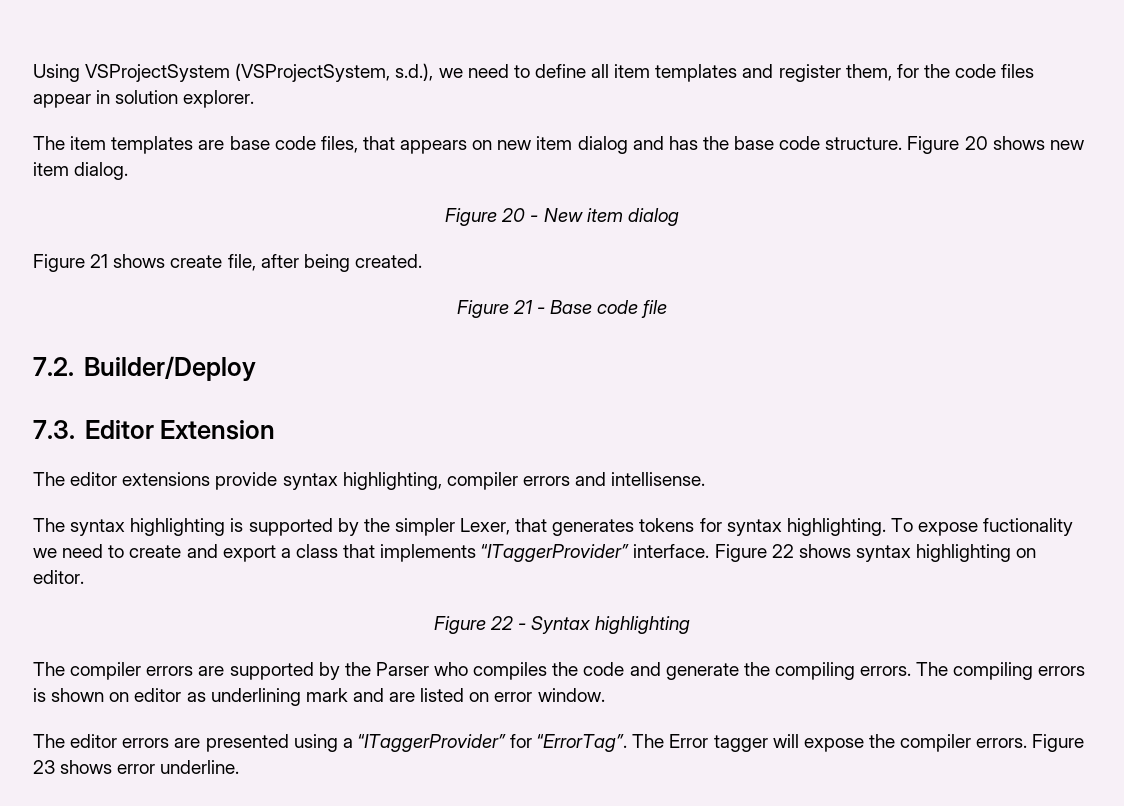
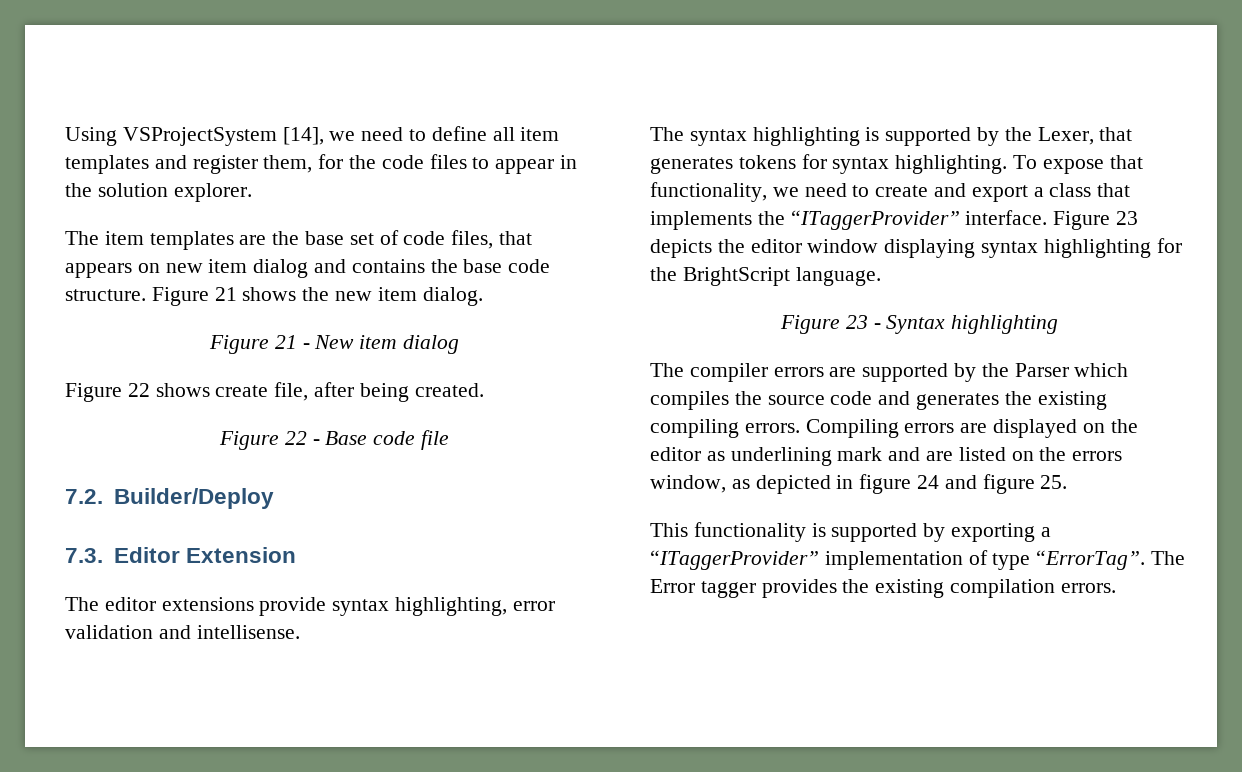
[235,63,434,82] (VSProjectSystem, s.d.), -> [282,127,324,145] [14],
(1035, 71) none -> [472,157,490,169] to
(111, 97) none -> [65,183,92,197] the
[229,136,270,150] base -> [272,230,399,245] the base set of
[668,136,698,150] has -> [351,259,425,273] contains
[964,136,1045,150] 20 shows -> [214,287,330,301] 21 shows the
[501,208,526,222] 20 -> [274,335,297,349] 21
[90,254,109,268] 21 -> [127,383,150,397] 22
[512,300,532,314] 21 -> [284,431,307,445] 22
[446,472,570,490] compiler errors -> [512,601,555,611] [65,625,153,639] error validation
[394,518,455,536] simpler -> (1032, 134) none
[983,518,1074,536] fuctionality -> [1109,155,1143,169] [650,182,767,202] that functionality,
(477, 553) none -> [757,211,785,225] the
[771,544,1037,562] [33,570,84,584] [433,616,513,634] 22 shows syntax highlighting on editor. // Figure 22 -> [1116,211,1139,225] [650,238,1182,258] [650,267,881,286] [779,315,868,334] 23 depicts the editor window displaying syntax highlighting for the BrightScript language. // Figure 23
[434,662,469,676] who -> [1074,363,1129,377] which
(579, 669) none -> [767,395,825,405] source
[665,662,1086,680] [33,688,130,702] generate the compiling errors. The compiling errors is shown on -> [916,391,1107,410] [650,419,1138,438] generates the existing compiling errors. Compiling errors are displayed on the
[494,688,605,702] [33,734,1085,752] [33,760,240,774] error window. // The editor errors are presented using a “ITaggerProvider” for “ErrorTag”. The Error tagger will expose the compiler errors. Figure 23 shows error underline. -> [1039,447,1123,461] [650,474,1068,494] [650,522,1051,542] [650,550,1186,570] [650,579,1116,598] the errors window, as depicted in figure 24 and figure 25. // This functionality is supported by exporting a “ITaggerProvider” implementation of type “ErrorTag”. The Error tagger provides the existing compilation errors.

